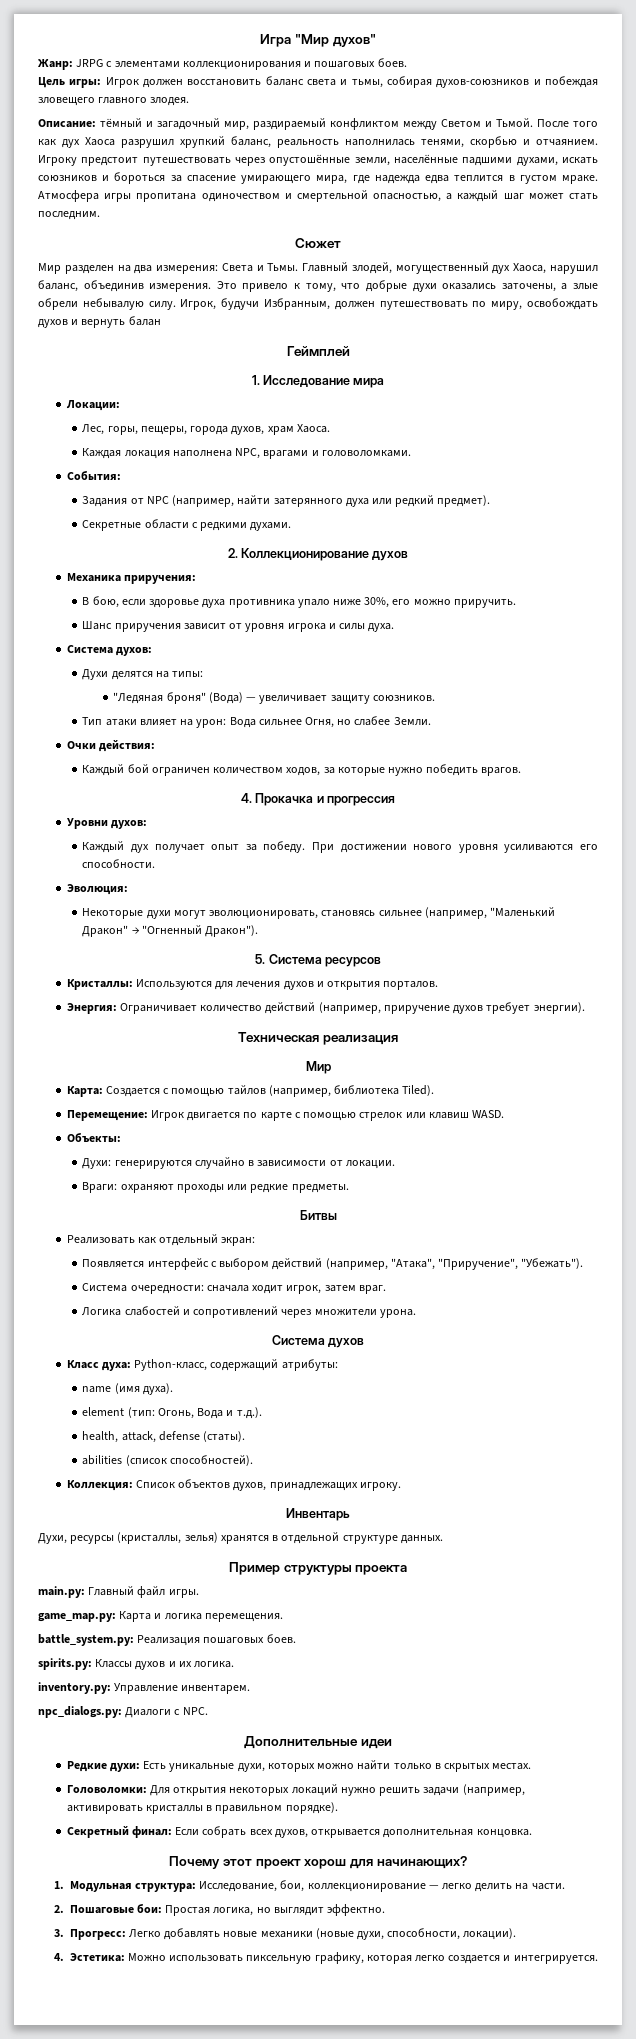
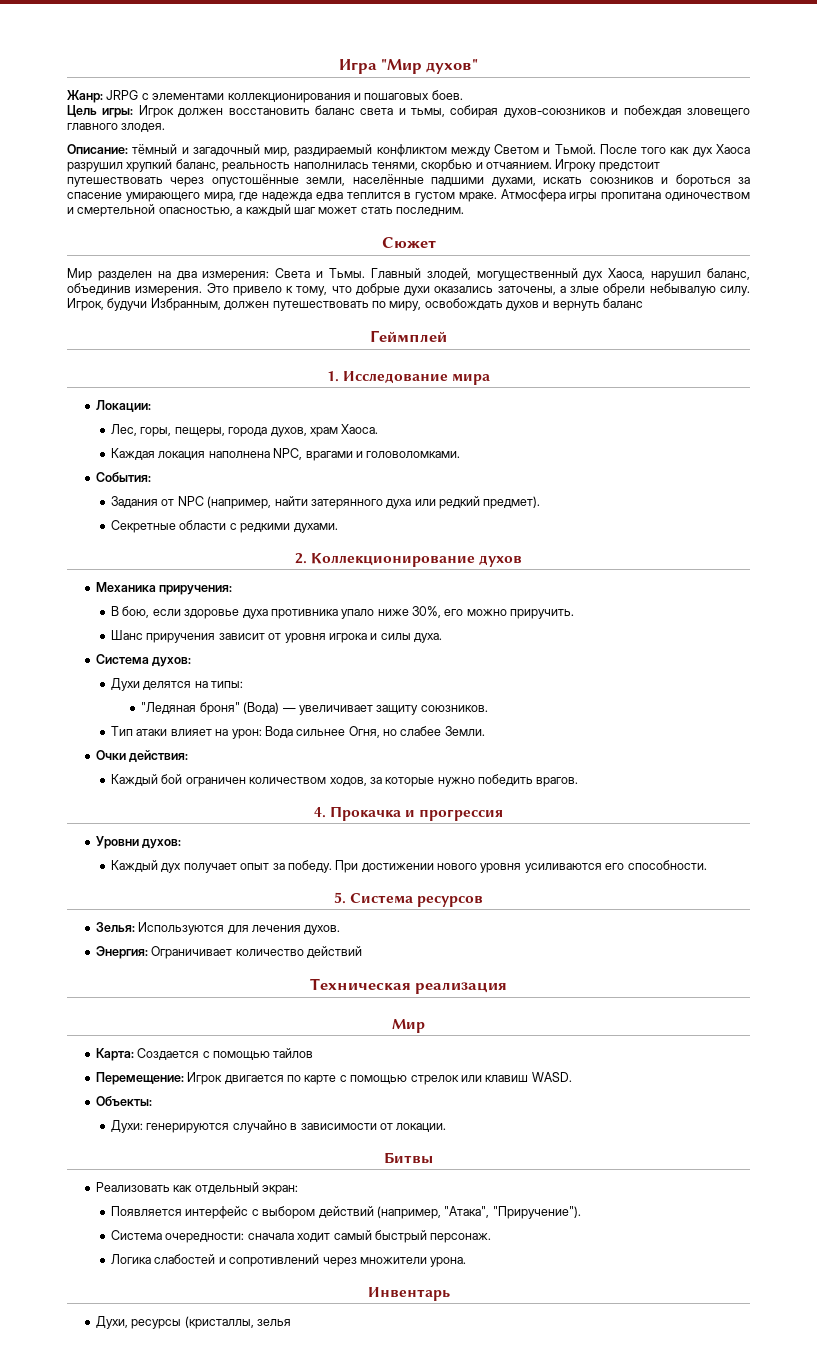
[128,316,161,326] балан -> [603,298,644,308] баланc
[66,884,128,895] [82,907,555,919] [82,925,259,937] // Эволюция: // Некоторые духи могут эволюционировать, становясь сильнее (например, "Маленький Дракон" → "Огненный Дракон"). -> (707, 865) none
[66,979,133,990] Кристаллы: -> [95,922,135,932] Зелья:
[283,981,439,990] духов и открытия порталов. -> [304,925,341,935] духов.
[318,1002,585,1014] (например, приручение духов требует энергии). -> (363, 952) none
[268,1085,435,1097] (например, библиотека Tiled). -> (314, 1053) none
[82,1182,349,1193] // Враги: охраняют проходы или редкие предметы. -> (447, 1127) none
[437,1258,584,1270] "Приручение", "Убежать"). -> [492,1206,581,1219] "Приручение").
[286,1285,386,1294] игрок, затем враг. -> [333,1230,492,1243] самый быстрый персонаж.
[271,1335,365,1348] [66,1359,338,1371] [82,1383,173,1395] [82,1407,262,1419] [82,1431,246,1443] [82,1455,253,1466] [66,1479,401,1491] [286,1508,350,1521] [38,1532,443,1544] [228,1562,408,1575] [38,1586,199,1598] [38,1611,283,1622] [38,1634,296,1646] [38,1658,235,1670] [38,1682,251,1694] [38,1706,208,1718] [244,1736,392,1749] [66,1760,532,1772] [66,1784,525,1796] [66,1802,338,1814] [66,1825,532,1838] [169,1856,467,1869] [53,1880,565,1892] [53,1903,385,1916] [53,1928,517,1940] [53,1952,598,1964] Система духов // Класс духа: Python-класс, содержащий атрибуты: // name (имя духа). // element (тип: Огонь, Вода и т.д.). // health, attack, defense (статы). // abilities (список способностей). // Коллекция: Список объектов духов, принадлежащих игроку. // Инвентарь // Духи, ресурсы (кристаллы, зелья) хранятся в отдельной структуре данных. // Пример структуры проекта // main.py: Главный файл игры. // game_map.py: Карта и логика перемещения. // battle_system.py: Реализация пошаговых боев. // spirits.py: Классы духов и их логика. // inventory.py: Управление инвентарем. // npc_dialogs.py: Диалоги с NPC. // Дополнительные идеи // Редкие духи: Есть уникальные духи, которых можно найти только в скрытых местах. // Головоломки: Для открытия некоторых локаций нужно решить задачи (например, активировать кристаллы в правильном порядке). // Секретный финал: Если собрать всех духов, открывается дополнительная концовка. // Почему этот проект хорош для начинающих? // 1. Модульная структура: Исследование, бои, коллекционирование — легко делить на части. // 2. Пошаговые бои: Простая логика, но выглядит эффектно. // 3. Прогресс: Легко добавлять новые механики (новые духи, способности, локации). // 4. Эстетика: Можно использовать пиксельную графику, которая легко создается и интегрируется. -> [367,1287,450,1301] [95,1316,292,1329] Инвентарь // Духи, ресурсы (кристаллы, зелья

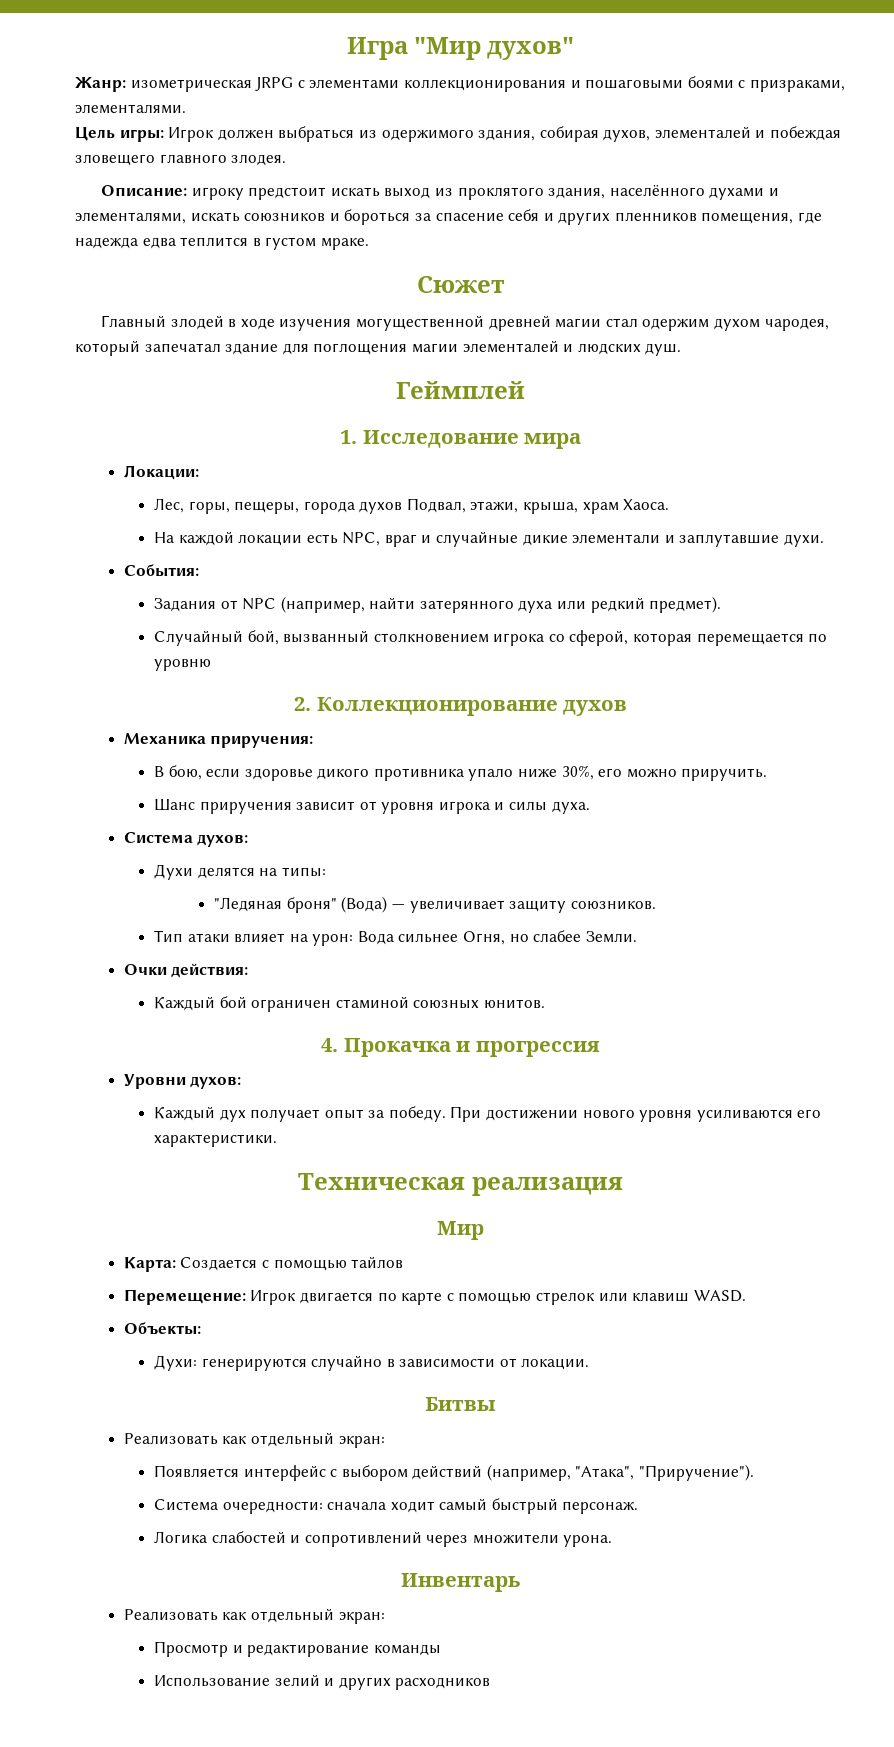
(103, 96) none -> [130,79,252,92] изометрическая
[364,90,463,100] пошаговых боев. -> [585,76,845,92] [75,104,186,114] пошаговыми боями с призраками, элементалями.
[228,105,606,118] восстановить баланс света и тьмы, собирая духов-союзников -> [278,126,751,142] выбраться из одержимого здания, собирая духов, элементалей
[132,144,750,157] [67,159,660,172] [67,174,536,187] тёмный и загадочный мир, раздираемый конфликтом между Светом и Тьмой. После того как дух Хаоса разрушил хрупкий баланс, реальность наполнилась тенями, скорбью и отчаянием. Игроку предстоит путешествовать через опустошённые земли, населённые падшими духами, -> [191,185,779,200] [75,212,186,224] игроку предстоит искать выход из проклятого здания, населённого духами и элементалями,
[125,192,236,202] умирающего мира, -> [508,209,794,225] себя и других пленников помещения,
[500,189,750,202] [67,204,464,217] [381,237,436,248] [67,268,750,281] [67,283,750,296] [67,298,644,311] Атмосфера игры пропитана одиночеством и смертельной опасностью, а каждый шаг может стать последним. // Сюжет // Мир разделен на два измерения: Света и Тьмы. Главный злодей, могущественный дух Хаоса, нарушил баланс, объединив измерения. Это привело к тому, что добрые духи оказались заточены, а злые обрели небывалую силу. Игрок, будучи Избранным, должен путешествовать по миру, освобождать духов и вернуть баланc -> [416,276,505,293] [101,315,829,331] [75,340,682,356] // Сюжет // Главный злодей в ходе изучения могущественной древней магии стал одержим духом чародея, который запечатал здание для поглощения магии элементалей и людских душ.
[270,424,379,437] [111,448,461,461] духов, храм Хаоса. // Каждая локация наполнена NPC, врагами и головоломками. -> [359,498,670,514] [153,531,825,547] духов Подвал, этажи, крыша, храм Хаоса. // На каждой локации есть NPC, враг и случайные дикие элементали и заплутавшие духи.
[111,520,338,533] Секретные области с редкими духами. -> [153,630,828,646] [153,658,211,671] Случайный бой, вызванный столкновением игрока со сферой, которая перемещается по уровню
[242,609,268,619] духа -> [317,768,370,780] дикого
[249,774,579,787] количеством ходов, за которые нужно победить врагов. -> [335,996,545,1009] стаминой союзных юнитов.
[627,860,707,870] [333,892,484,907] [95,922,341,935] [95,946,363,959] способности. // 5. Система ресурсов // Зелья: Используются для лечения духов. // Энергия: Ограничивает количество действий -> [153,1134,277,1147] характеристики.
[95,1316,292,1329] Духи, ресурсы (кристаллы, зелья -> [123,1608,385,1624] [153,1641,441,1657] [153,1674,491,1690] Реализовать как отдельный экран: // Просмотр и редактирование команды // Использование зелий и других расходников

